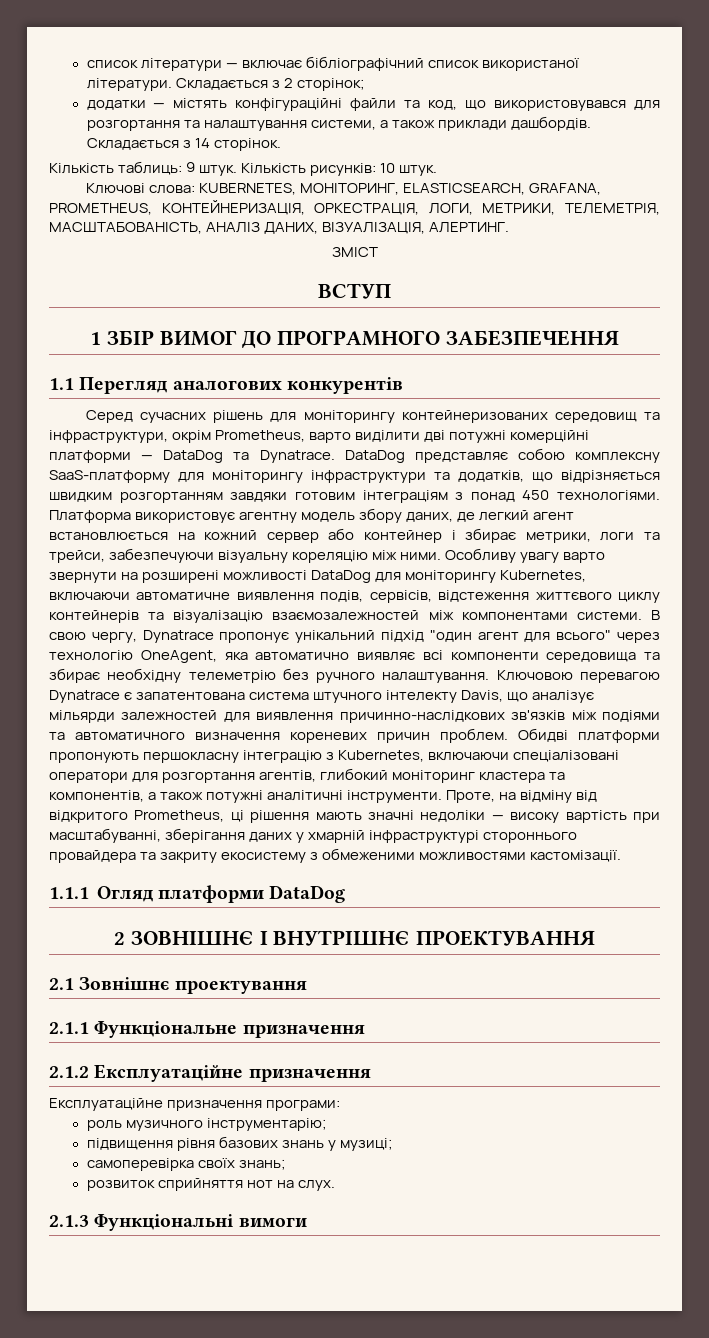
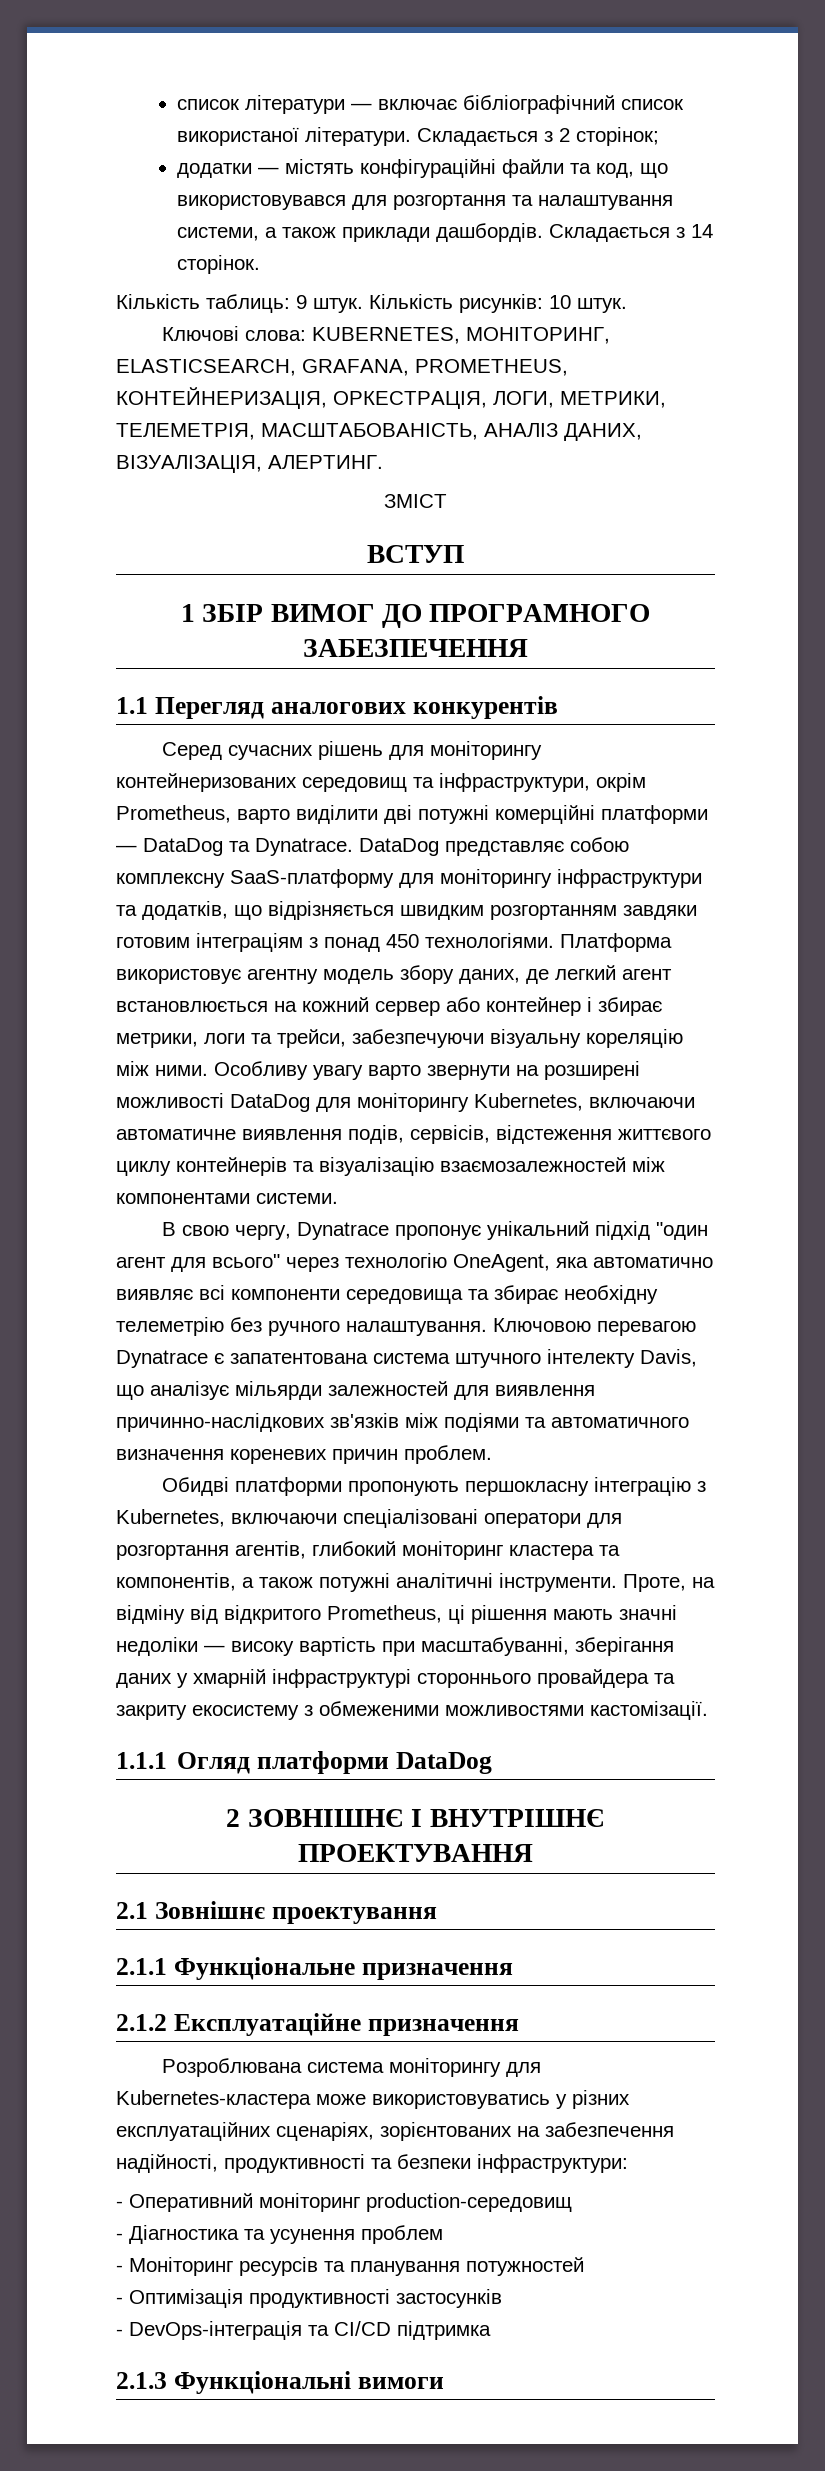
(642, 616) none -> (338, 1198) //
(508, 735) none -> (492, 1454) //
[49,1098,341,1111] [86,1118,327,1131] [86,1136,393,1151] [86,1158,286,1171] [86,1178,335,1191] Експлуатаційне призначення програми: // роль музичного інструментарію; // підвищення рівня базових знань у музиці; // самоперевірка своїх знань; // розвиток сприйняття нот на слух. -> [162,2058,542,2077] [116,2090,630,2109] [116,2122,674,2141] [116,2154,628,2173] [116,2193,572,2212] [116,2225,443,2244] [116,2257,584,2276] [116,2289,502,2308] [116,2321,491,2340] Розроблювана система моніторингу для Kubernetes-кластера може використовуватись у різних експлуатаційних сценаріях, зорієнтованих на забезпечення надійності, продуктивності та безпеки інфраструктури: // - Оперативний моніторинг production-середовищ // - Діагностика та усунення проблем // - Моніторинг ресурсів та планування потужностей // - Оптимізація продуктивності застосунків // - DevOps-інтеграція та CI/CD підтримка

